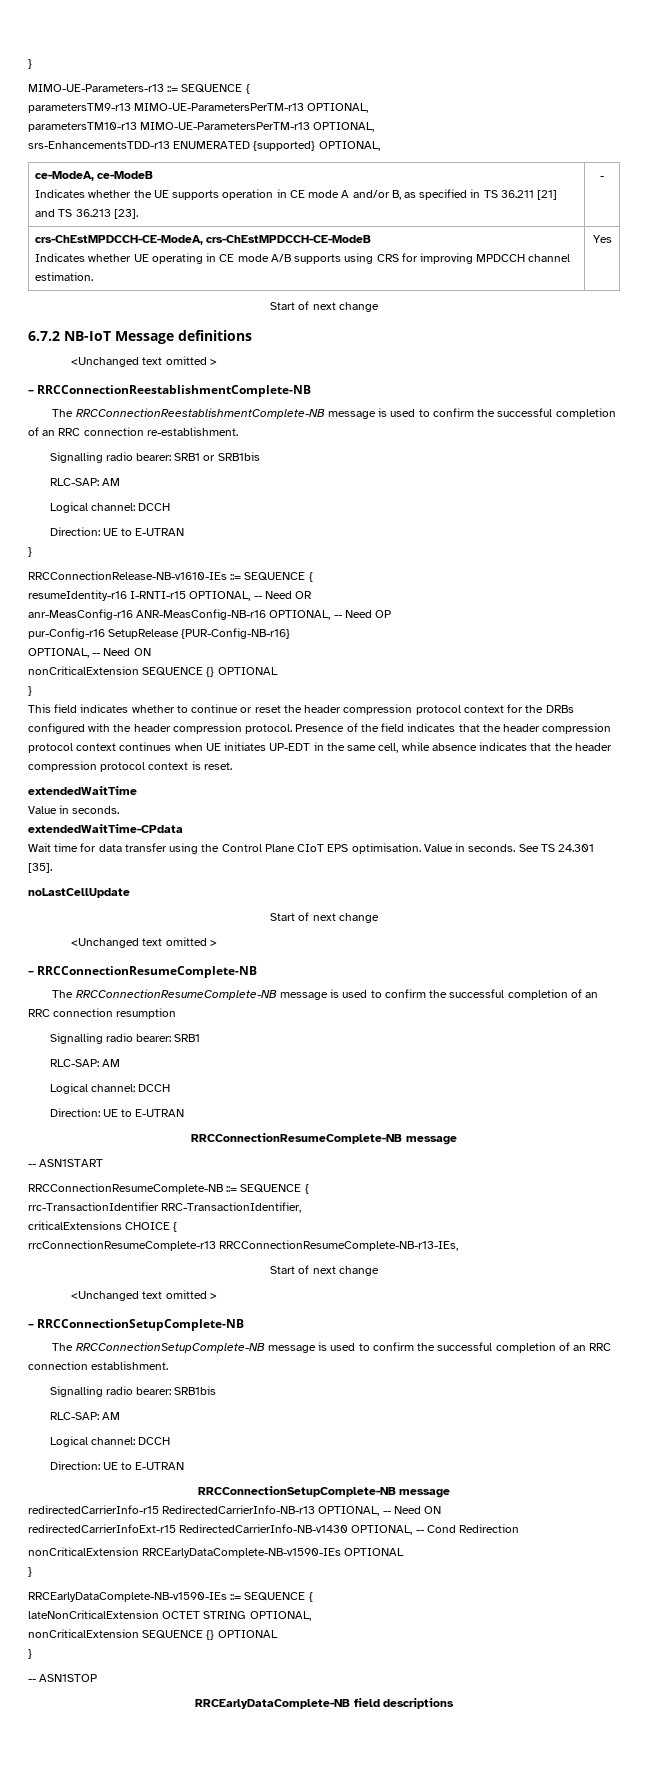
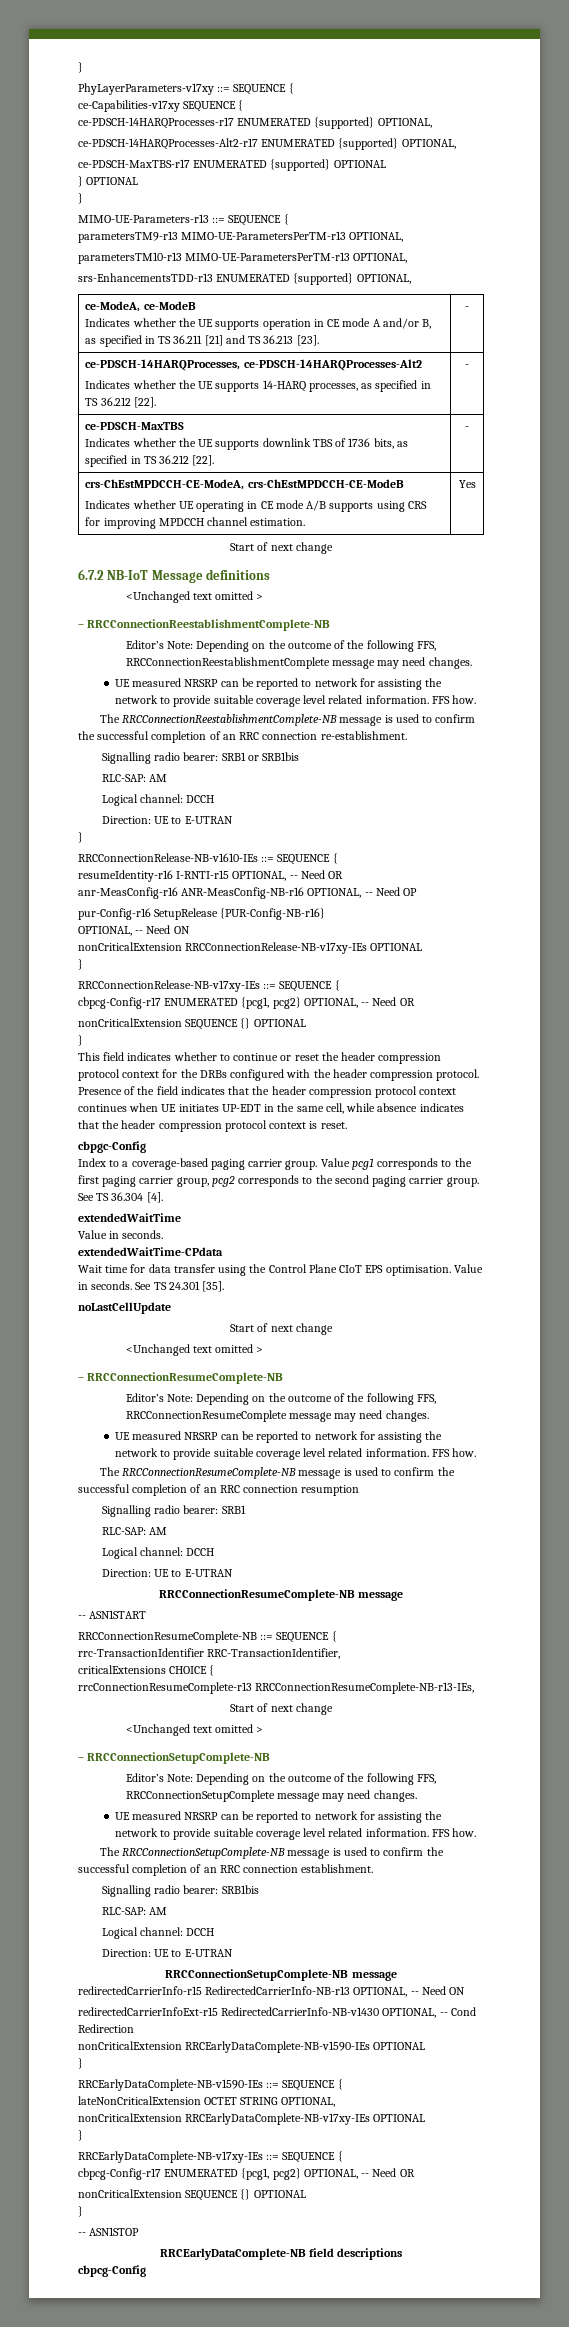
[28,59,32,69] } -> [78,62,83,73] [78,83,294,95] [78,100,244,112] [78,117,432,129] [78,138,456,150] [78,159,386,171] [78,176,139,187] [78,193,83,204] } // PhyLayerParameters-v17xy ::= SEQUENCE { // ce-Capabilities-v17xy SEQUENCE { // ce-PDSCH-14HARQProcesses-r17 ENUMERATED {supported} OPTIONAL, // ce-PDSCH-14HARQProcesses-Alt2-r17 ENUMERATED {supported} OPTIONAL, // ce-PDSCH-MaxTBS-r17 ENUMERATED {supported} OPTIONAL // } OPTIONAL // }
(604, 177) none -> [85,359,422,371] [85,380,431,392] [85,397,156,408] [465,364,469,368] [85,422,185,430] [85,438,408,450] [85,455,215,467] [465,426,469,430] // ce-PDSCH-14HARQProcesses, ce-PDSCH-14HARQProcesses-Alt2 // Indicates whether the UE supports 14-HARQ processes, as specified in TS 36.212 [22]. | - // ce-PDSCH-MaxTBS // Indicates whether the UE supports downlink TBS of 1736 bits, as specified in TS 36.212 [22]. | -
(312, 391) none -> [125,640,436,652] [125,657,472,669] [115,678,443,690] [115,695,477,707] // Editor’s Note: Depending on the outcome of the following FFS, RRCConnectionReestablishmentComplete message may need changes. // UE measured NRSRP can be reported to network for assisting the network to provide suitable coverage level related information. FFS how.
(151, 652) none -> [78,942,423,954] [78,959,83,970] [78,980,340,992] [78,997,415,1009] // nonCriticalExtension RRCConnectionRelease-NB-v17xy-IEs OPTIONAL // } // RRCConnectionRelease-NB-v17xy-IEs ::= SEQUENCE { // cbpcg-Config-r17 ENUMERATED {pcg1, pcg2} OPTIONAL, -- Need OR
(232, 766) none -> [78,1141,146,1153] [78,1158,472,1170] [78,1175,479,1187] [78,1192,163,1203] // cbpgc-Config // Index to a coverage-based paging carrier group. Value pcg1 corresponds to the first paging carrier group, pcg2 corresponds to the second paging carrier group. See TS 36.304 [4].
(258, 972) none -> [125,1393,436,1405] [125,1410,429,1422] [115,1431,443,1443] [115,1448,477,1460] // Editor’s Note: Depending on the outcome of the following FFS, RRCConnectionResumeComplete message may need changes. // UE measured NRSRP can be reported to network for assisting the network to provide suitable coverage level related information. FFS how.
(245, 1325) none -> [125,1773,436,1785] [125,1790,417,1802] [115,1811,443,1823] [115,1828,477,1840] // Editor’s Note: Depending on the outcome of the following FFS, RRCConnectionSetupComplete message may need changes. // UE measured NRSRP can be reported to network for assisting the network to provide suitable coverage level related information. FFS how.
(311, 1616) none -> [78,2113,426,2125] [78,2130,83,2141] [78,2151,343,2163] [78,2168,415,2180] // nonCriticalExtension RRCEarlyDataComplete-NB-v17xy-IEs OPTIONAL // } // RRCEarlyDataComplete-NB-v17xy-IEs ::= SEQUENCE { // cbpcg-Config-r17 ENUMERATED {pcg1, pcg2} OPTIONAL, -- Need OR
(454, 1703) none -> [78,2265,146,2277] // cbpcg-Config

